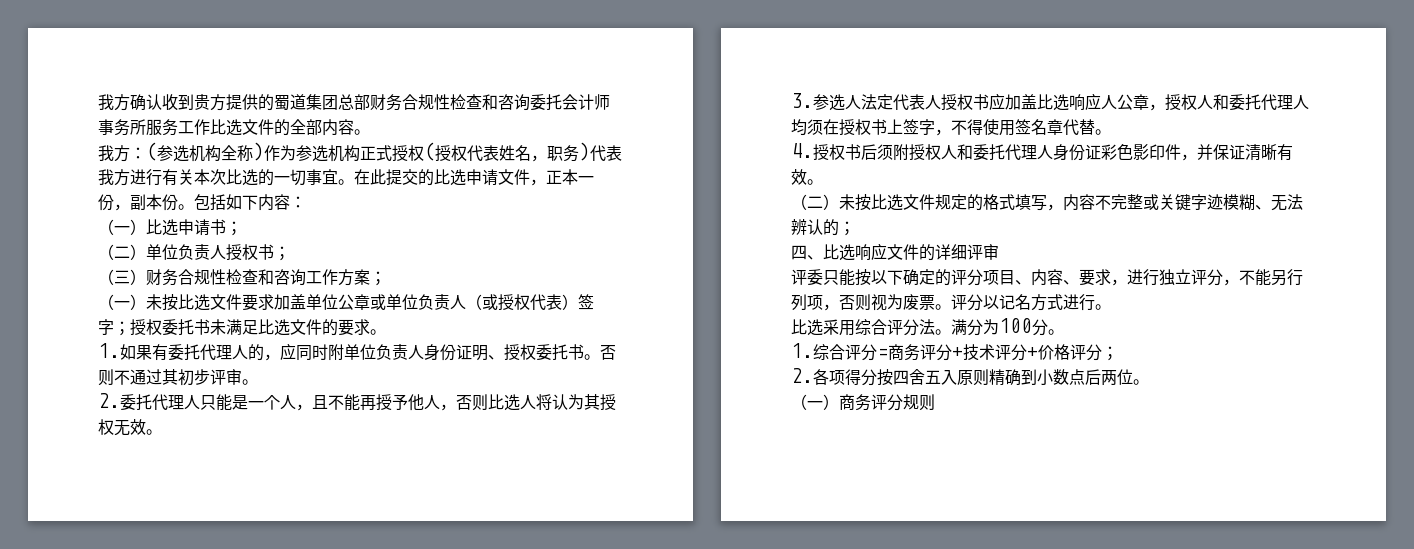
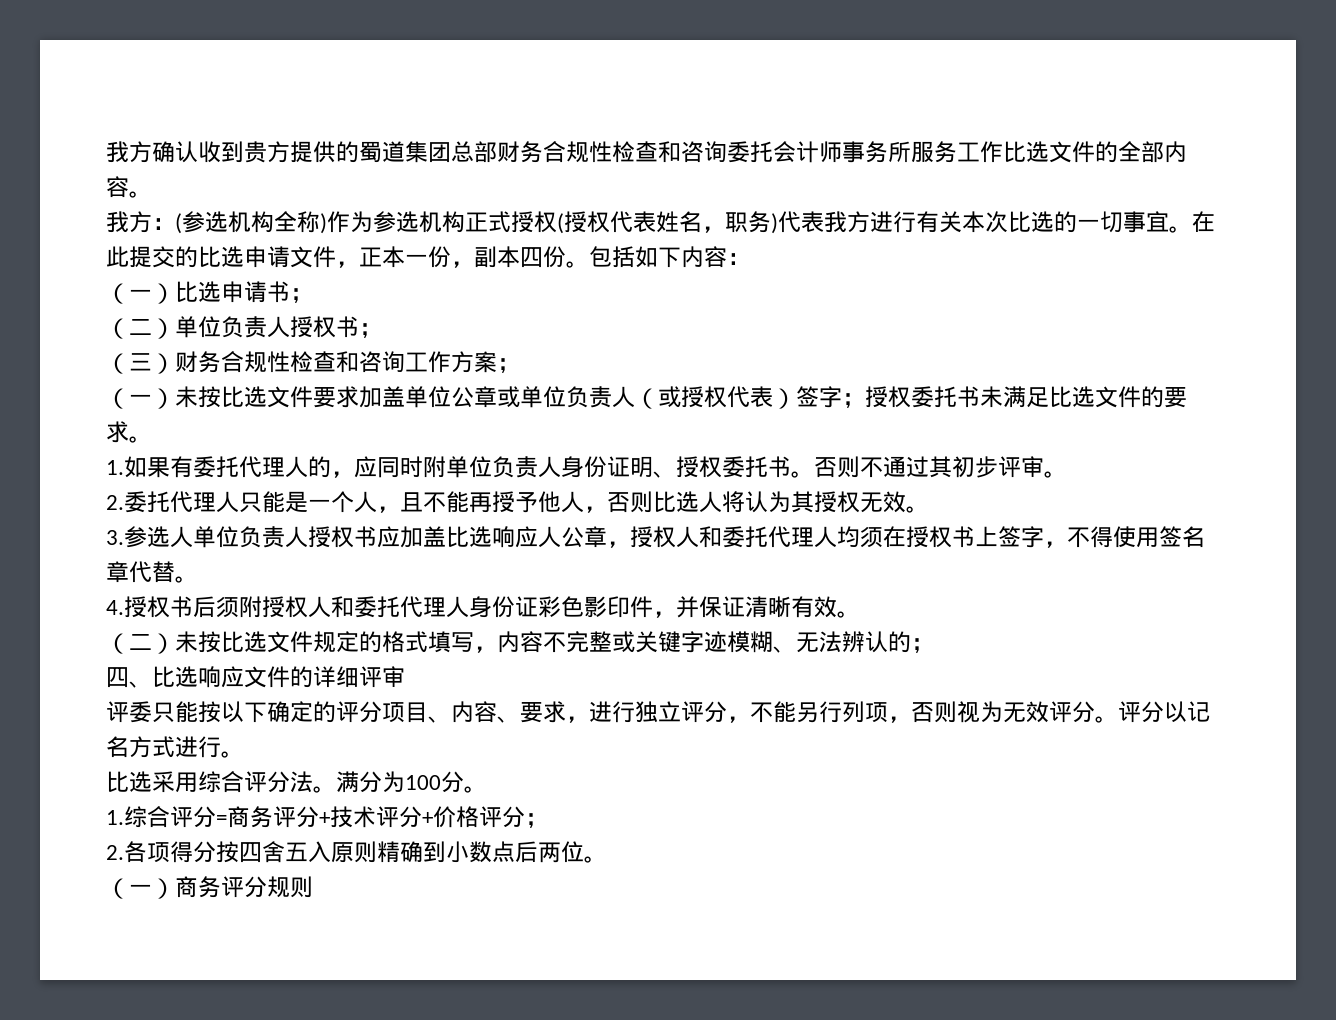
(162, 202) none -> [520,247,543,268] 四
[861,94,925,111] 法定代表 -> [193,526,285,548] 单位负责
[903,294,935,310] 废票 -> [1003,701,1095,723] 无效评分

